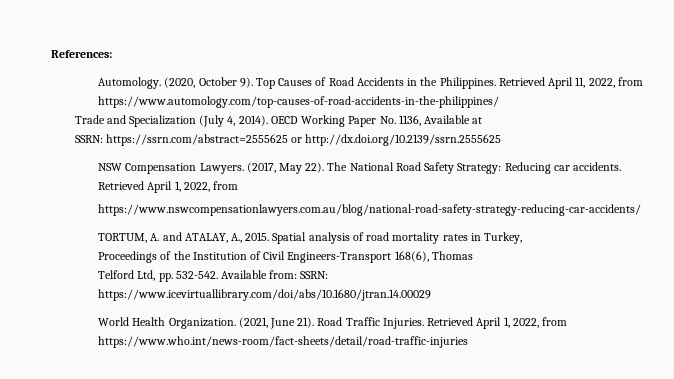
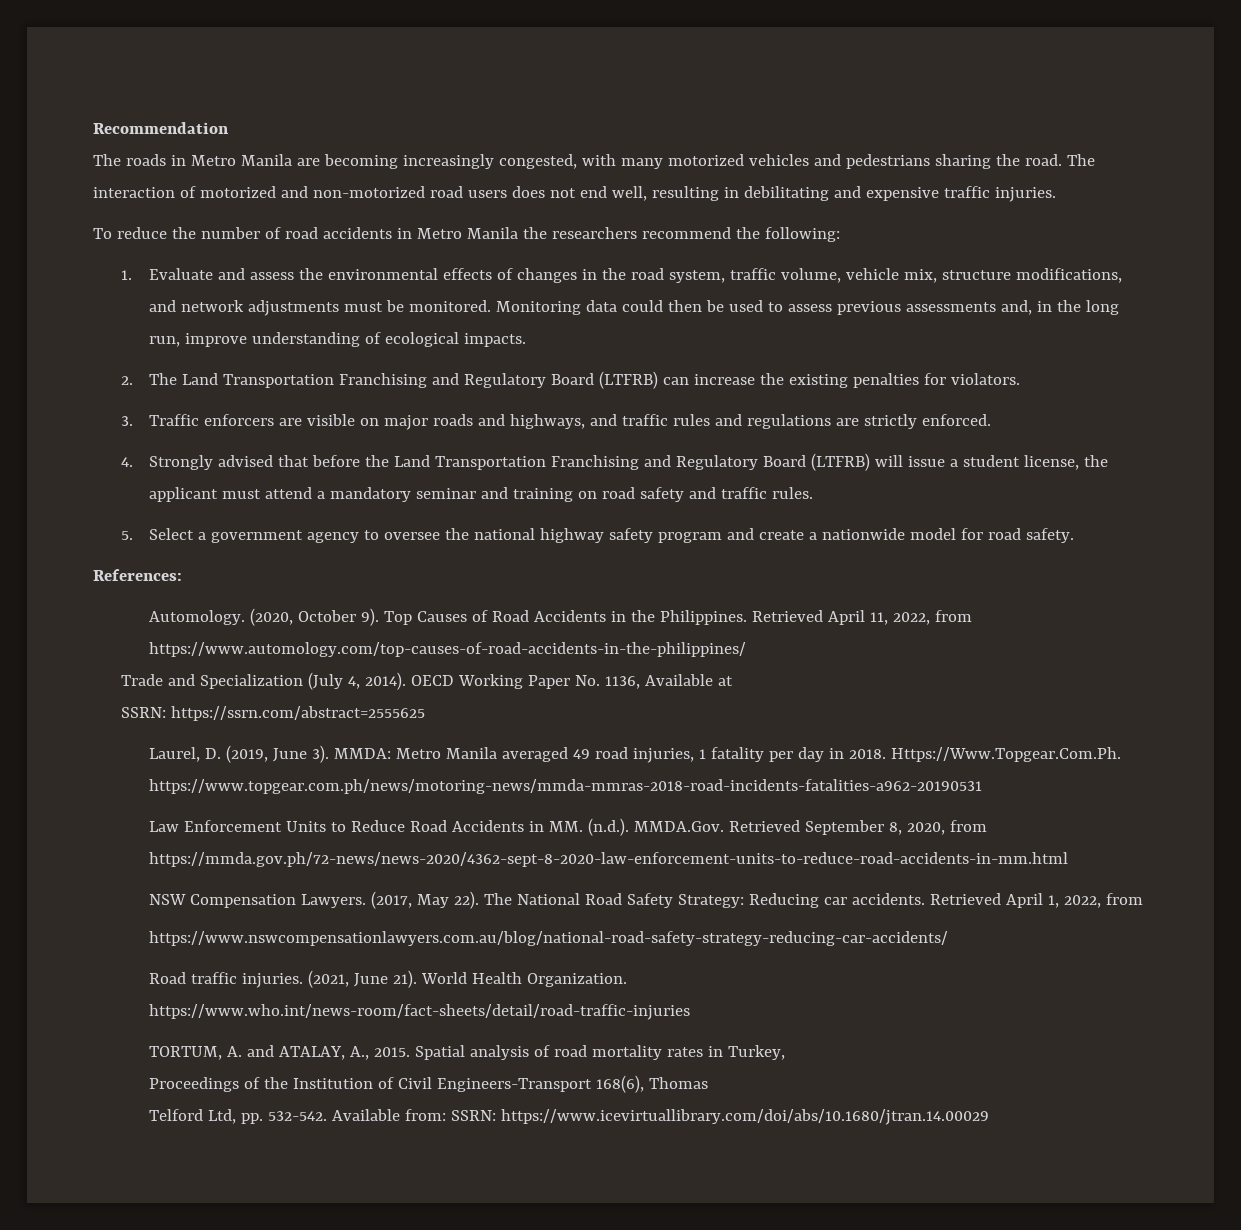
(51, 54) none -> [93,122,229,134] [93,154,1095,169] [93,186,1056,202] [93,227,840,242] [120,268,1122,283] [148,300,1119,316] [148,332,526,347] [120,371,1020,389] [120,414,991,430] [120,453,1108,471] [148,487,813,502] [120,528,1074,543] Recommendation // The roads in Metro Manila are becoming increasingly congested, with many motorized vehicles and pedestrians sharing the road. The interaction of motorized and non-motorized road users does not end well, resulting in debilitating and expensive traffic injuries. // To reduce the number of road accidents in Metro Manila the researchers recommend the following: // 1. Evaluate and assess the environmental effects of changes in the road system, traffic volume, vehicle mix, structure modifications, and network adjustments must be monitored. Monitoring data could then be used to assess previous assessments and, in the long run, improve understanding of ecological impacts. // 2. The Land Transportation Franchising and Regulatory Board (LTFRB) can increase the existing penalties for violators. // 3. Traffic enforcers are visible on major roads and highways, and traffic rules and regulations are strictly enforced. // 4. Strongly advised that before the Land Transportation Franchising and Regulatory Board (LTFRB) will issue a student license, the applicant must attend a mandatory seminar and training on road safety and traffic rules. // 5. Select a government agency to oversee the national highway safety program and create a nationwide model for road safety. //
[290,134,502,146] or http://dx.doi.org/10.2139/ssrn.2555625 -> [148,745,1121,763] [148,779,982,794] [148,818,987,836] [148,852,1068,867] // Laurel, D. (2019, June 3). MMDA: Metro Manila averaged 49 road injuries, 1 fatality per day in 2018. Https://Www.Topgear.Com.Ph. https://www.topgear.com.ph/news/motoring-news/mmda-mmras-2018-road-incidents-fatalities-a962-20190531 // Law Enforcement Units to Reduce Road Accidents in MM. (n.d.). MMDA.Gov. Retrieved September 8, 2020, from https://mmda.gov.ph/72-news/news-2020/4362-sept-8-2020-law-enforcement-units-to-reduce-road-accidents-in-mm.html
(642, 210) none -> [148,970,627,988] [148,1004,690,1020] // Road traffic injuries. (2021, June 21). World Health Organization. https://www.who.int/news-room/fact-sheets/detail/road-traffic-injuries
[98,317,568,329] [98,336,469,348] // World Health Organization. (2021, June 21). Road Traffic Injuries. Retrieved April 1, 2022, from https://www.who.int/news-room/fact-sheets/detail/road-traffic-injuries -> (989, 1117) none

